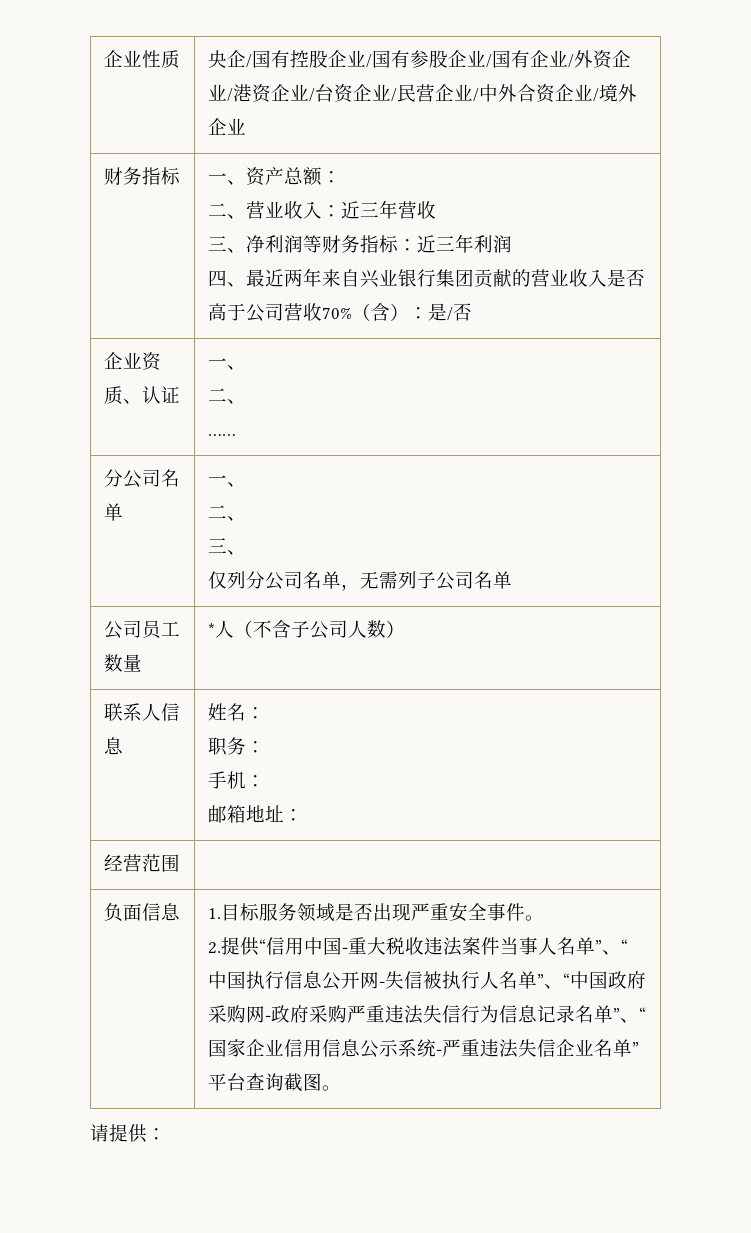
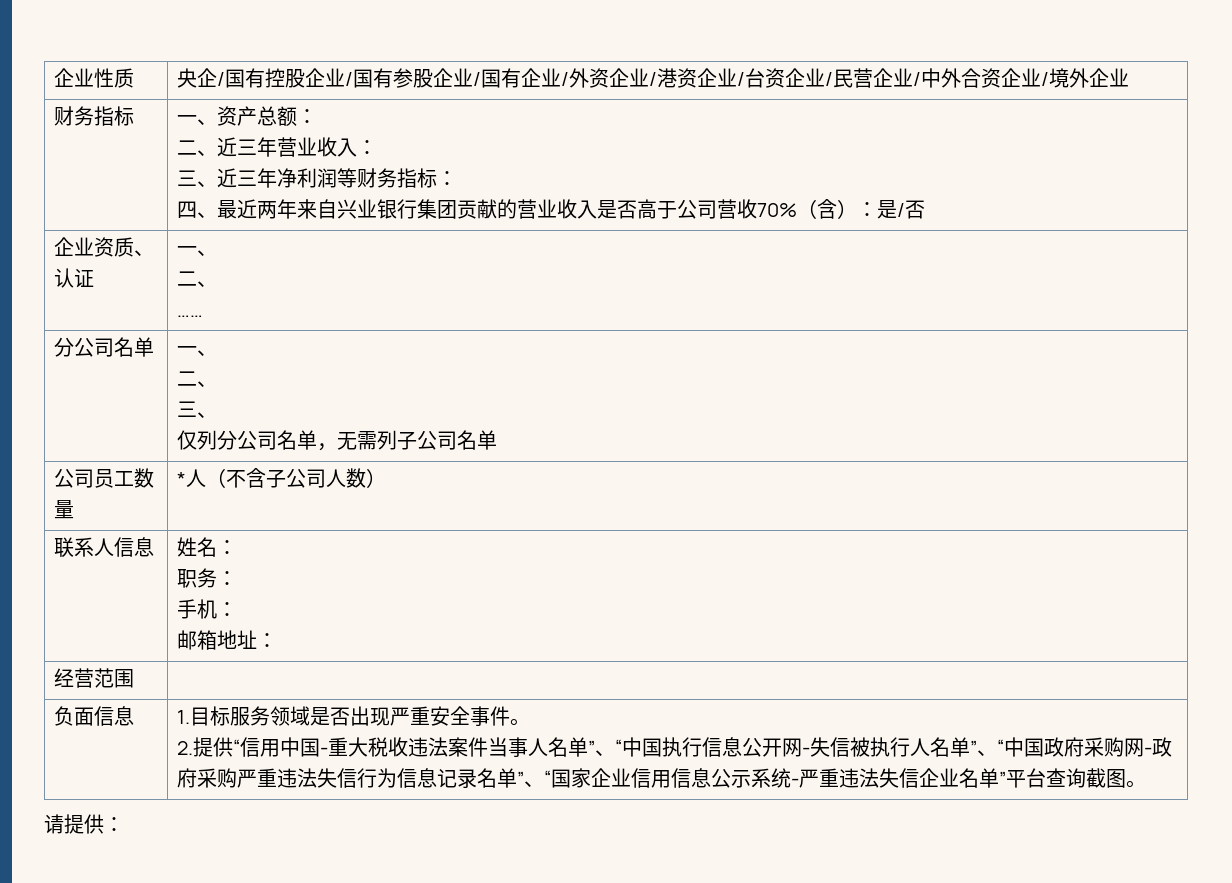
(247, 216) none -> [216,137,277,157] 近三年
[341,200,437,219] [208,236,247,253] 近三年营收 // 三、 -> [176,168,277,188] // 三、近三年
[417,234,513,253] 近三年利润 -> (457, 178) none

